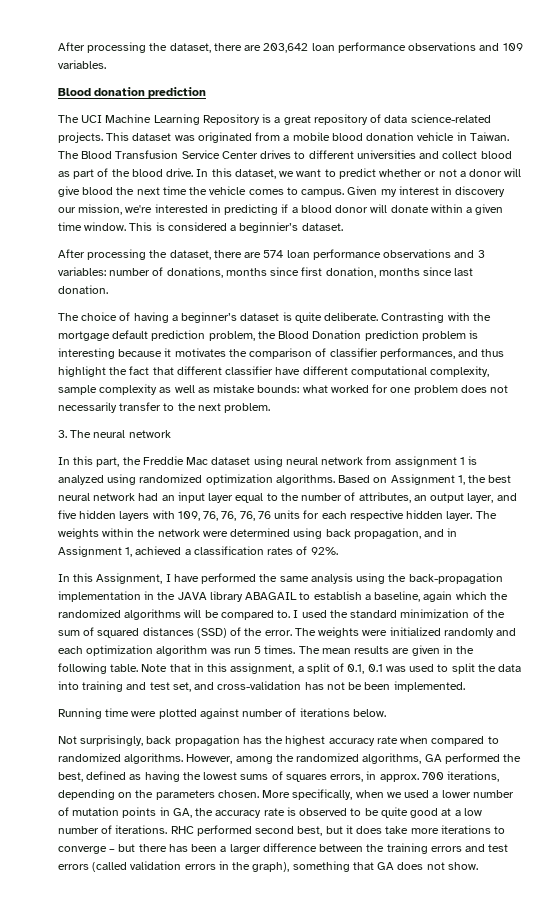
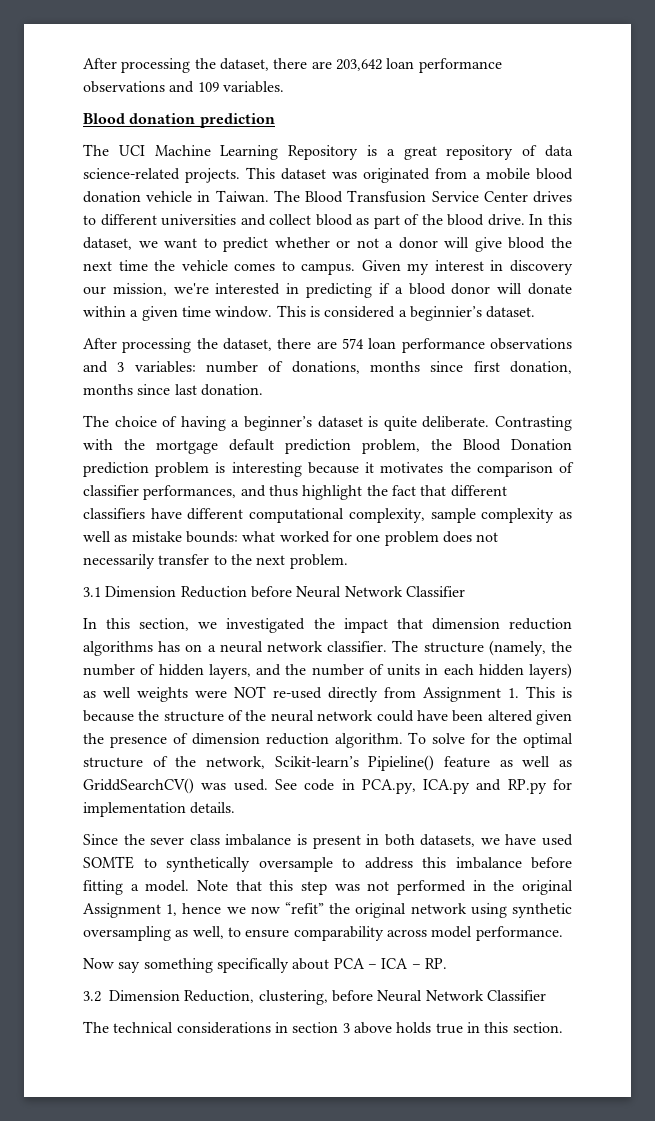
[225,366,274,375] classifier -> [83,508,145,519] classifiers
[58,430,171,438] [58,456,478,467] [58,474,512,485] [58,492,517,503] [58,510,497,521] [58,528,458,539] [58,546,338,557] [58,573,503,584] [58,591,508,602] [58,609,505,620] [58,627,517,638] [58,645,475,656] [58,663,522,674] [58,681,465,692] [58,708,386,719] [58,735,499,746] [58,753,522,764] [58,771,500,782] [58,789,514,800] [58,807,482,818] [58,825,506,836] [58,843,509,854] [58,861,478,872] 3. The neural network // In this part, the Freddie Mac dataset using neural network from assignment 1 is analyzed using randomized optimization algorithms. Based on Assignment 1, the best neural network had an input layer equal to the number of attributes, an output layer, and five hidden layers with 109, 76, 76, 76, 76 units for each respective hidden layer. The weights within the network were determined using back propagation, and in Assignment 1, achieved a classification rates of 92%. // In this Assignment, I have performed the same analysis using the back-propagation implementation in the JAVA library ABAGAIL to establish a baseline, again which the randomized algorithms will be compared to. I used the standard minimization of the sum of squared distances (SSD) of the error. The weights were initialized randomly and each optimization algorithm was run 5 times. The mean results are given in the following table. Note that in this assignment, a split of 0.1, 0.1 was used to split the data into training and test set, and cross-validation has not be been implemented. // Running time were plotted against number of iterations below. // Not surprisingly, back propagation has the highest accuracy rate when compared to randomized algorithms. However, among the randomized algorithms, GA performed the best, defined as having the lowest sums of squares errors, in approx. 700 iterations, depending on the parameters chosen. More specifically, when we used a lower number of mutation points in GA, the accuracy rate is observed to be quite good at a low number of iterations. RHC performed second best, but it does take more iterations to converge – but there has been a larger difference between the training errors and test errors (called validation errors in the graph), something that GA does not show. -> [83,586,465,598] [83,618,572,633] [83,640,572,656] [83,663,572,679] [83,686,572,702] [83,710,573,725] [83,732,573,748] [83,755,572,771] [83,778,573,794] [83,802,236,817] [83,834,573,849] [83,856,572,872] [83,880,573,895] [83,902,572,918] [83,926,563,941] [83,958,447,973] [83,990,546,1005] [83,1021,563,1034] 3.1 Dimension Reduction before Neural Network Classifier // In this section, we investigated the impact that dimension reduction algorithms has on a neural network classifier. The structure (namely, the number of hidden layers, and the number of units in each hidden layers) as well weights were NOT re-used directly from Assignment 1. This is because the structure of the neural network could have been altered given the presence of dimension reduction algorithm. To solve for the optimal structure of the network, Scikit-learn’s Pipieline() feature as well as GriddSearchCV() was used. See code in PCA.py, ICA.py and RP.py for implementation details. // Since the sever class imbalance is present in both datasets, we have used SOMTE to synthetically oversample to address this imbalance before fitting a model. Note that this step was not performed in the original Assignment 1, hence we now “refit” the original network using synthetic oversampling as well, to ensure comparability across model performance. // Now say something specifically about PCA – ICA – RP. // 3.2 Dimension Reduction, clustering, before Neural Network Classifier // The technical considerations in section 3 above holds true in this section.

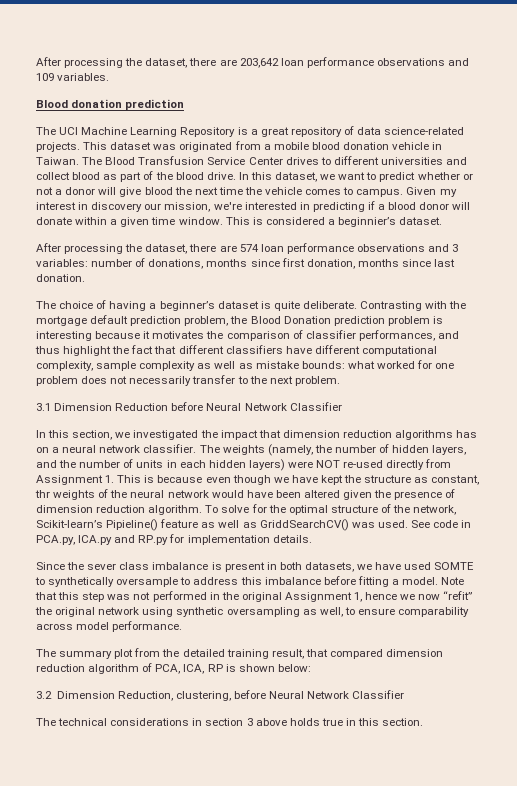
[423,642,484,653] structure -> [222,445,265,455] weights
[83,687,188,702] as well weights -> (285, 465) none
[138,710,224,722] the structure -> [205,475,480,485] [35,490,96,500] even though we have kept the structure as constant, thr weights
[376,710,414,722] could -> [211,490,244,498] would
[83,958,447,973] Now say something specifically about PCA – ICA – RP. -> [36,648,444,659] [36,663,311,674] The summary plot from the detailed training result, that compared dimension reduction algorithm of PCA, ICA, RP is shown below:

